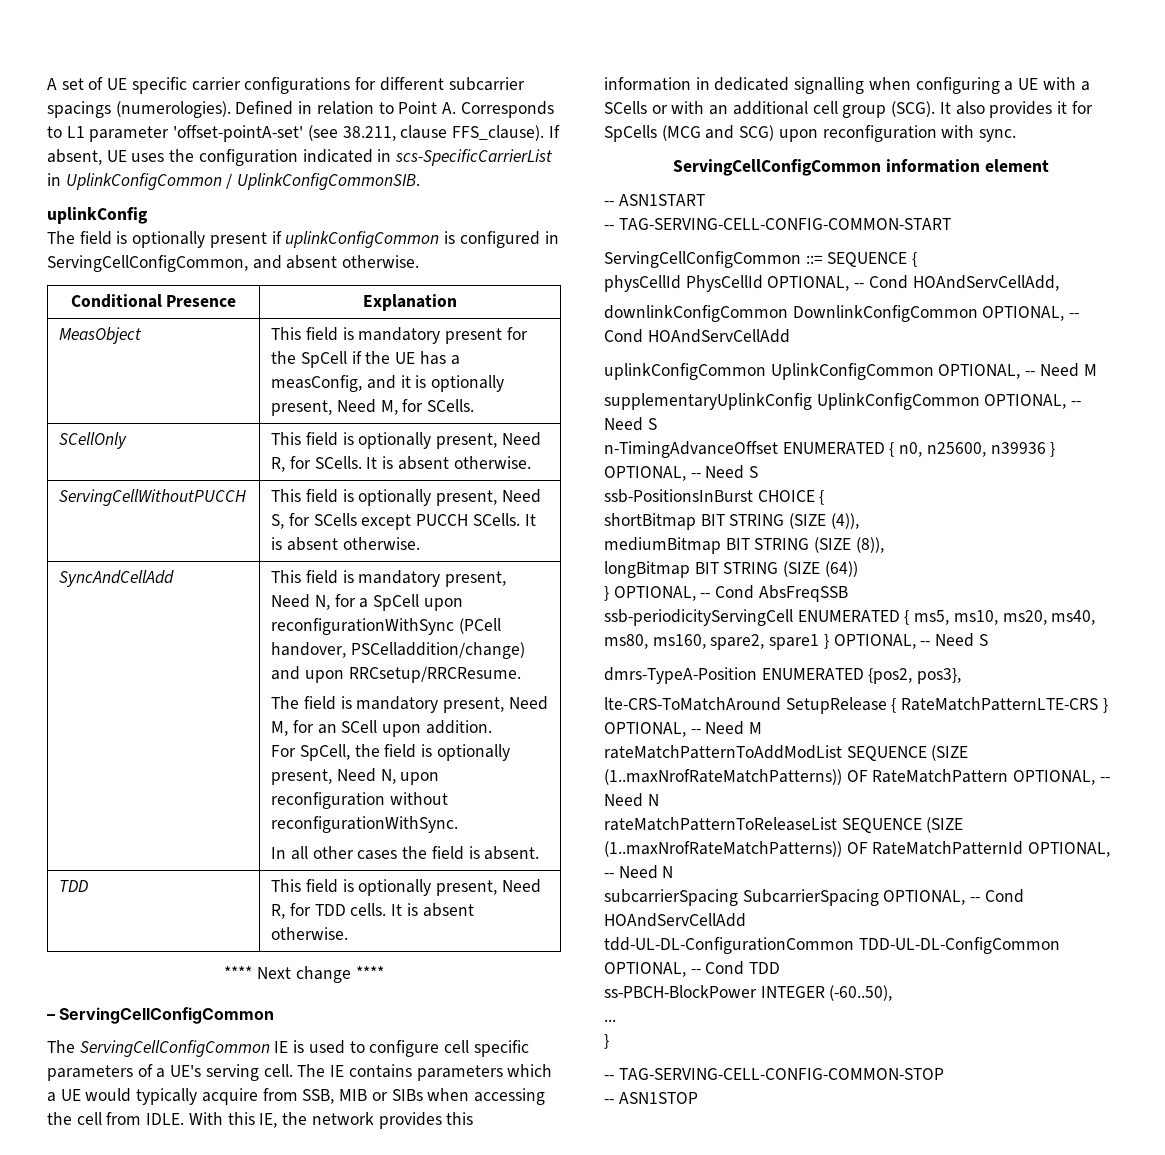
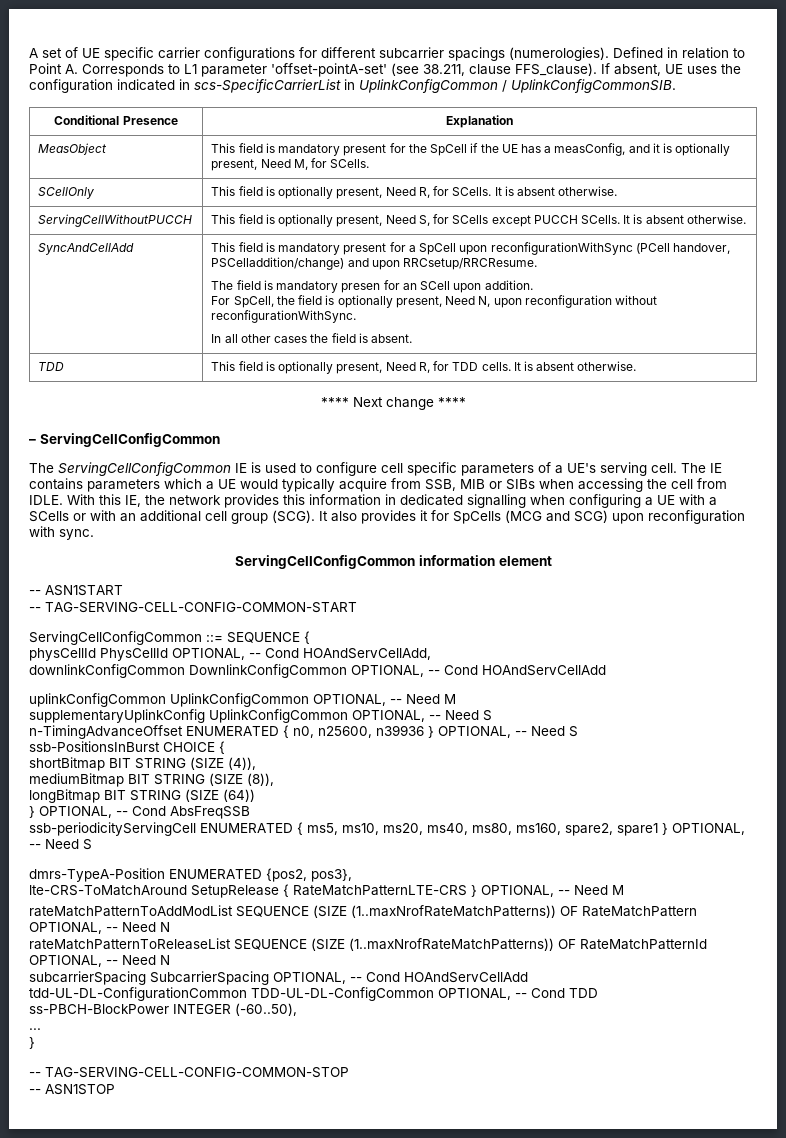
[47,207,148,224] [47,231,559,248] [47,255,420,272] // uplinkConfig // The field is optionally present if uplinkConfigCommon is configured in ServingCellConfigCommon, and absent otherwise. -> (676, 86) none
[445,571,507,587] [271,594,330,610] present, Need N, -> [343,243,387,255] present
[443,696,548,713] [271,721,289,736] present, Need M, -> [341,283,381,293] presen

